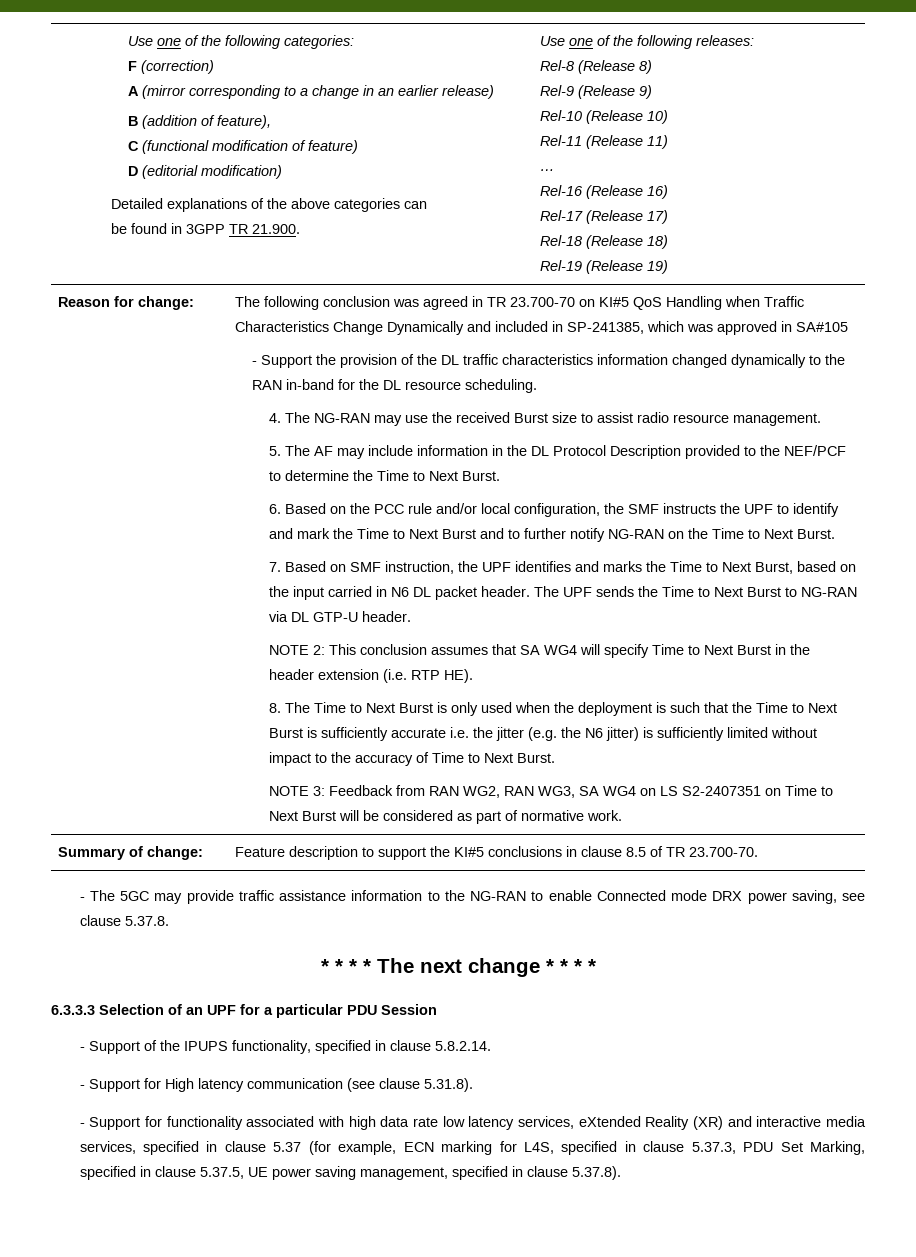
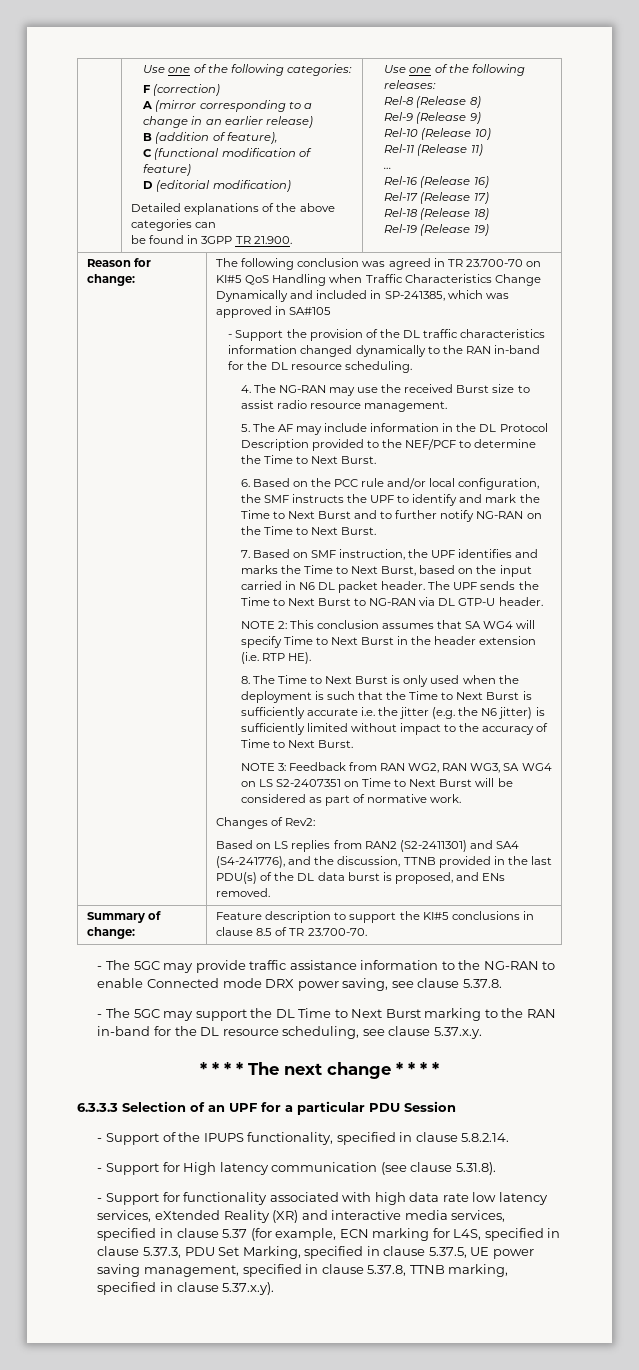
(623, 815) none -> [216,817,316,829] [216,840,519,852] [216,856,552,868] [216,872,506,884] [216,888,271,897] // Changes of Rev2: // Based on LS replies from RAN2 (S2-2411301) and SA4 (S4-241776), and the discussion, TTNB provided in the last PDU(s) of the DL data burst is proposed, and ENs removed.
(169, 921) none -> [97,1008,556,1021] [97,1026,482,1039] // - The 5GC may support the DL Time to Next Burst marking to the RAN in-band for the DL resource scheduling, see clause 5.37.x.y.
[571,1166,621,1180] 5.37.8). -> [367,1264,509,1277] [97,1282,275,1295] 5.37.8, TTNB marking, specified in clause 5.37.x.y).

